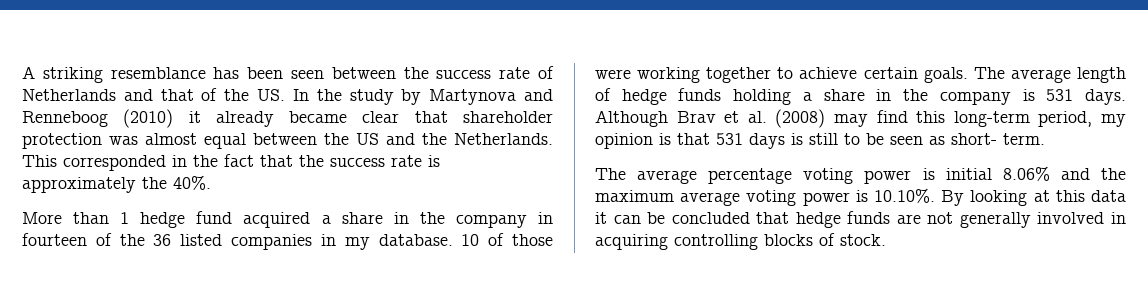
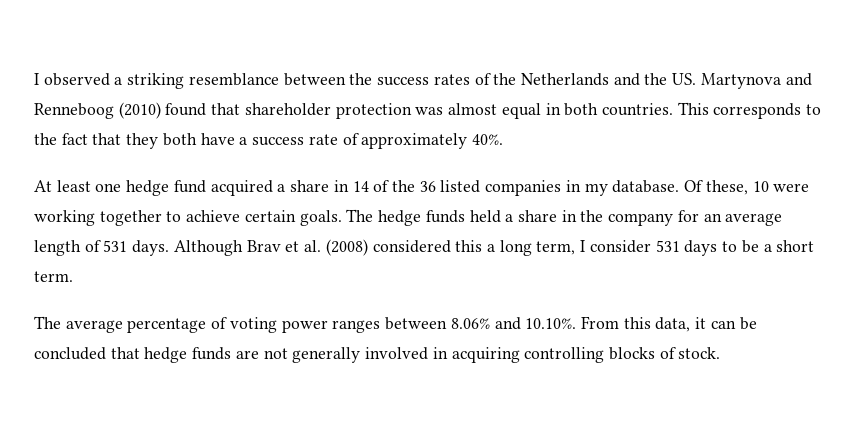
[22,66,555,83] [22,88,553,105] [22,109,400,128] A striking resemblance has been seen between the success rate of Netherlands and that of the US. In the study by Martynova and Renneboog (2010) it already became clear -> [34,73,812,89] [34,102,207,119] I observed a striking resemblance between the success rates of the Netherlands and the US. Martynova and Renneboog (2010) found
[253,133,553,145] [22,154,440,171] [22,175,211,193] [22,212,130,224] between the US and the Netherlands. This corresponded in the fact that the success rate is approximately the 40%. // More than 1 -> [545,102,822,119] [34,133,503,149] [34,180,122,192] in both countries. This corresponds to the fact that they both have a success rate of approximately 40%. // At least one
[419,212,553,228] [22,233,87,246] the company in fourteen -> [352,181,369,192] 14
[461,233,553,246] 10 of those -> [684,180,769,195] Of these, 10
[1010,67,1126,83] [595,88,1035,105] average length of hedge funds holding a share in the company is -> [378,210,783,226] [34,240,101,256] hedge funds held a share in the company for an average length of
[834,110,1126,127] [595,133,997,149] may find this long-term period, my opinion is that 531 days is still to be seen as short- -> [372,240,815,256] considered this a long term, I consider 531 days to be a short
[803,166,1126,184] [595,188,1126,206] voting power is initial 8.06% and the maximum average voting power is 10.10%. By looking at this data -> [211,316,691,333] of voting power ranges between 8.06% and 10.10%. From this data,

